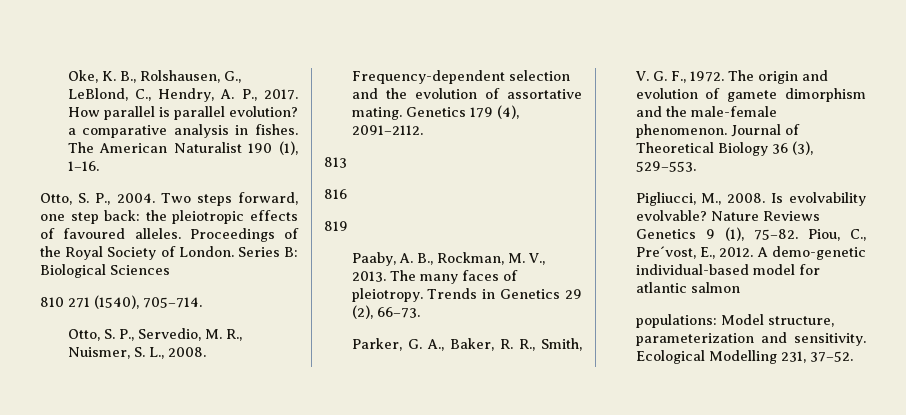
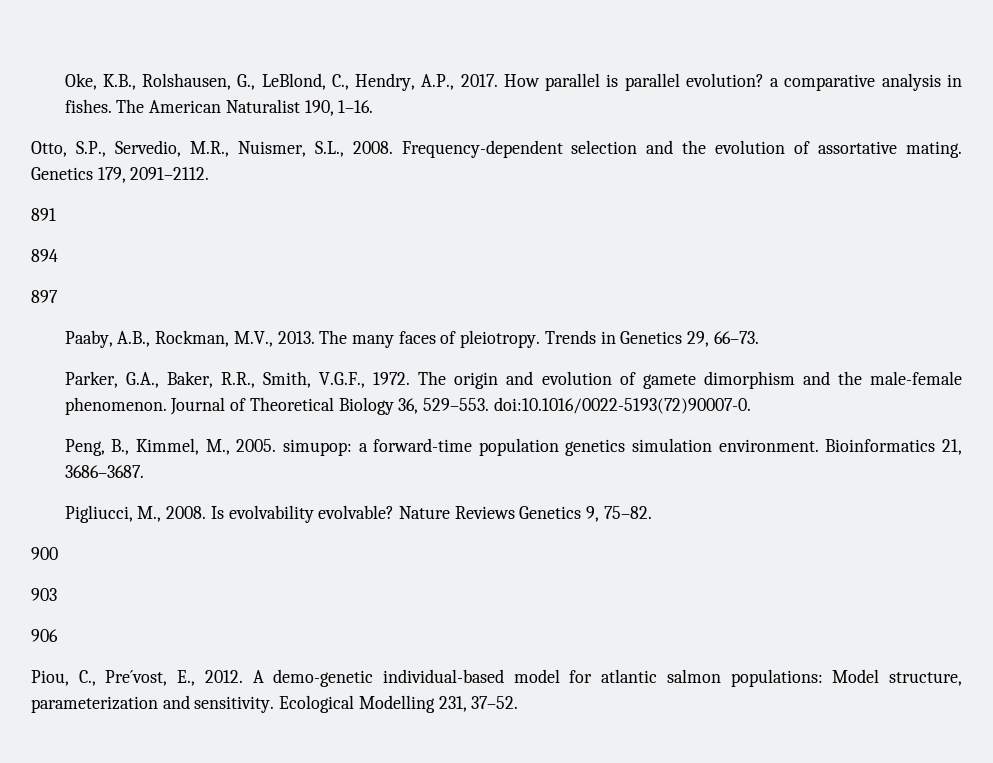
[101,71,136,83] K. B., -> [102,74,136,90] K.B.,
[220,89,257,101] A. P., -> [421,74,455,90] A.P.,
[248,141,298,155] 190 (1), -> [304,100,334,116] 190,
[78,192,298,206] [40,210,298,224] [40,228,299,242] [40,246,298,260] [40,264,170,278] [40,295,202,309] [67,328,242,341] [67,347,164,359] S. P., 2004. Two steps forward, one step back: the pleiotropic effects of favoured alleles. Proceedings of the Royal Society of London. Series B: Biological Sciences // 810 271 (1540), 705–714. // Otto, S. P., Servedio, M. R., Nuismer, S. L., -> [75,140,344,157] S.P., Servedio, M.R., Nuismer, S.L.,
[469,105,519,119] 179 (4), -> [97,167,126,183] 179,
[324,157,347,168] [324,189,347,199] [324,221,348,231] [351,252,545,266] 813 // 816 // 819 // Paaby, A. B., Rockman, M. V., -> [31,208,56,221] [31,249,58,262] [31,290,58,303] [64,330,273,348] 891 // 894 // 897 // Paaby, A.B., Rockman, M.V.,
[565,289,582,299] [351,305,373,319] 29 (2), -> [687,331,710,347] 29,
[407,338,582,351] [634,71,686,83] G. A., Baker, R. R., Smith, V. G. F., -> [125,371,366,388] G.A., Baker, R.R., Smith, V.G.F.,
[771,141,813,155] 36 (3), -> [398,398,419,414] 36,
(696, 166) none -> [493,397,751,414] [64,438,962,456] [64,465,144,478] doi:10.1016/0022-5193(72)90007-0. // Peng, B., Kimmel, M., 2005. simupop: a forward-time population genetics simulation environment. Bioinformatics 21, 3686–3687.
[705,227,744,241] 9 (1), -> [586,506,600,522] 9,
(798, 234) none -> [31,547,58,560] [31,588,57,601] [31,629,58,642] // 900 // 903 // 906 //
(740, 287) // -> (721, 676) none

